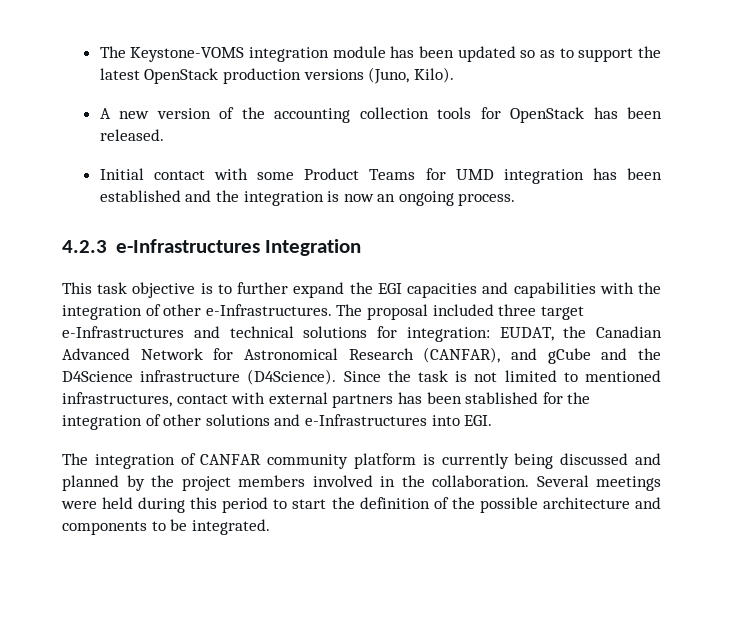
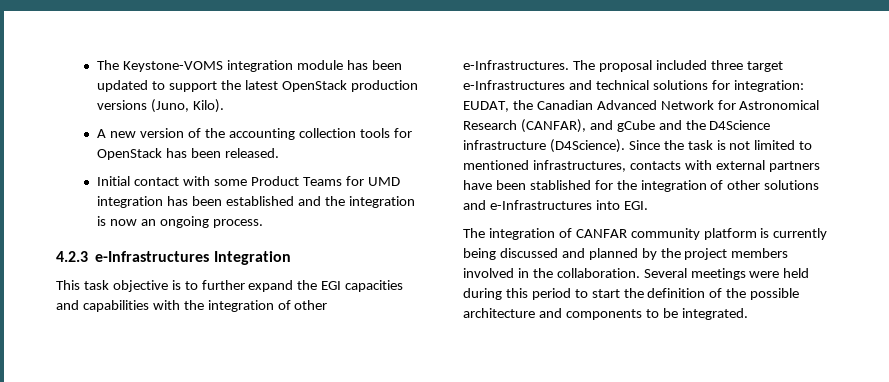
[520,50,556,58] so as -> (149, 86) none
[176,394,228,404] contact -> [629,161,681,170] contacts
[397,392,422,404] has -> [463,180,492,190] have

